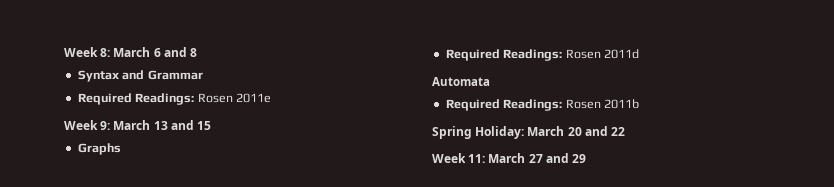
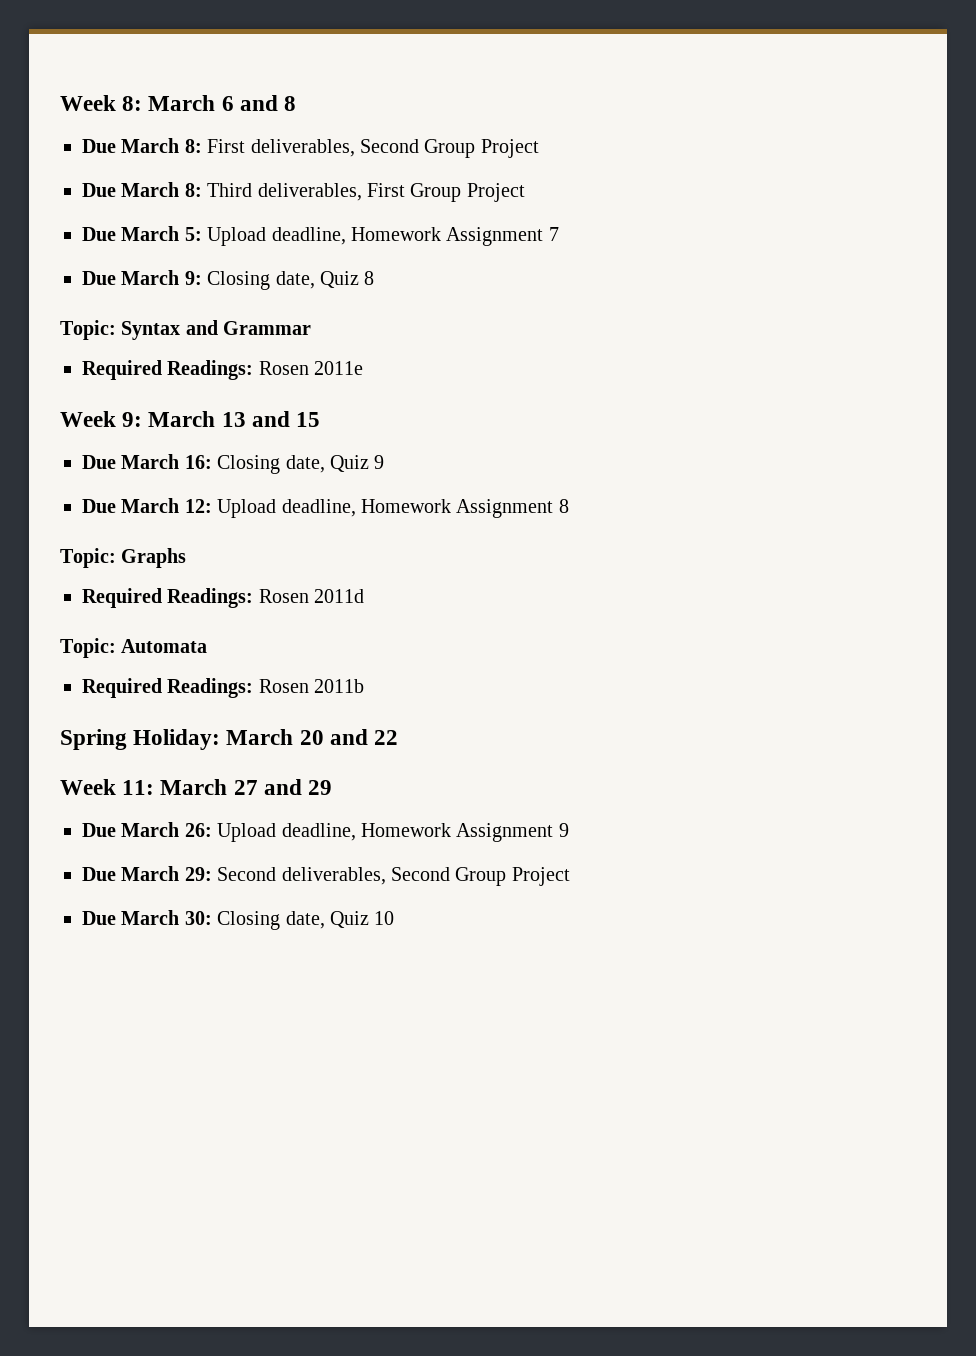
(198, 52) none -> [82,138,539,158] [82,182,525,202] [82,226,559,246] [82,270,375,290] [60,320,116,340] Due March 8: First deliverables, Second Group Project // Due March 8: Third deliverables, First Group Project // Due March 5: Upload deadline, Homework Assignment 7 // Due March 9: Closing date, Quiz 8 // Topic:
(212, 125) none -> [82,454,385,474] [82,498,569,518] [60,548,116,568] Due March 16: Closing date, Quiz 9 // Due March 12: Upload deadline, Homework Assignment 8 // Topic:
(639, 54) none -> [60,638,116,658] Topic:
(587, 158) none -> [82,822,569,842] [82,866,570,886] [82,910,395,930] // Due March 26: Upload deadline, Homework Assignment 9 // Due March 29: Second deliverables, Second Group Project // Due March 30: Closing date, Quiz 10

